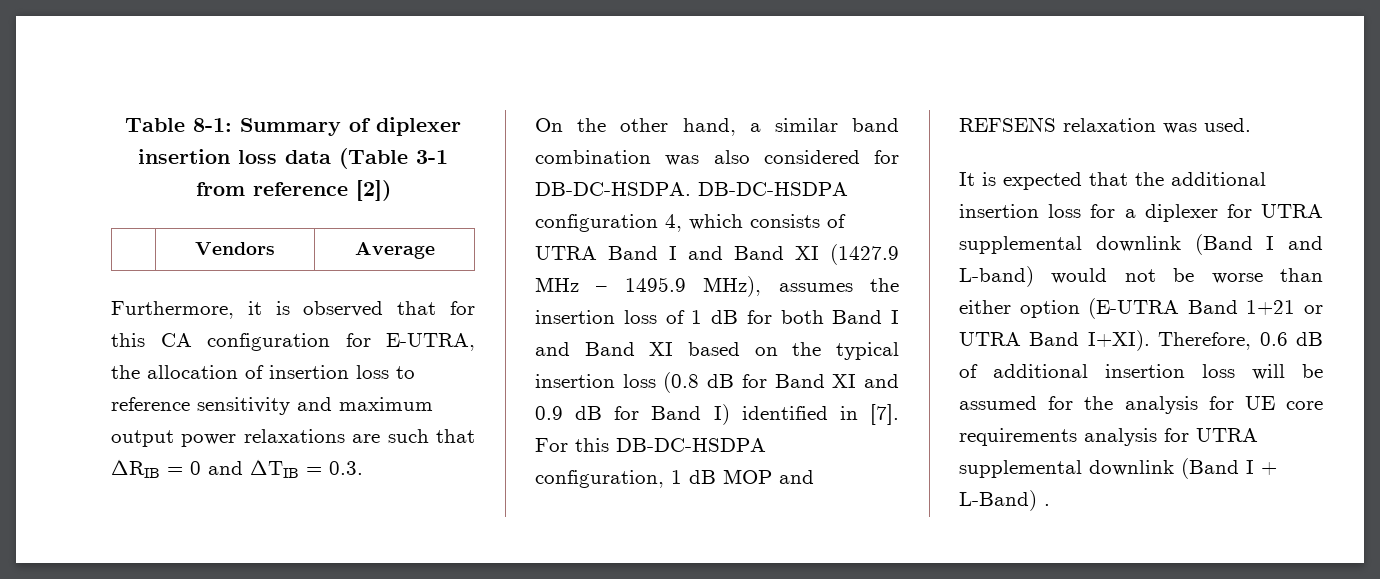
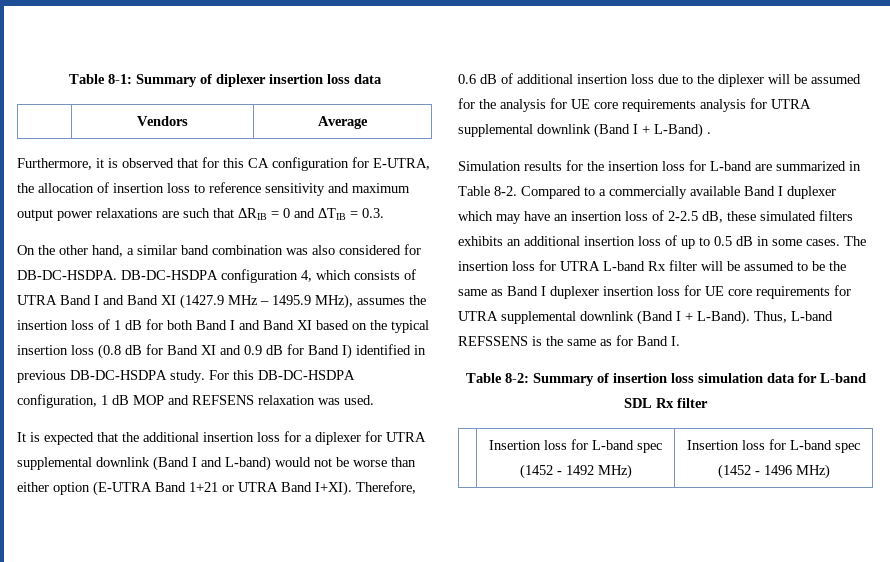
[339,148,448,169] [195,180,391,201] (Table 3-1 from reference [2]) -> (382, 79) none
[870,404,899,425] [7]. -> [17,370,205,383] previous DB-DC-HSDPA study.
(1235, 371) none -> [658,74,764,87] due to the diplexer
(1050, 505) none -> [458,160,861,171] [458,186,836,199] [458,210,853,224] [458,235,866,249] [458,260,846,271] [458,285,851,299] [458,310,833,325] [458,335,680,346] [465,373,866,386] [624,398,708,408] [489,439,662,453] [519,464,632,479] [687,439,860,453] [717,464,830,479] // Simulation results for the insertion loss for L-band are summarized in Table 8-2. Compared to a commercially available Band I duplexer which may have an insertion loss of 2-2.5 dB, these simulated filters exhibits an additional insertion loss of up to 0.5 dB in some cases. The insertion loss for UTRA L-band Rx filter will be assumed to be the same as Band I duplexer insertion loss for UE core requirements for UTRA supplemental downlink (Band I + L-Band). Thus, L-band REFSSENS is the same as for Band I. // Table 8-2: Summary of insertion loss simulation data for L-band SDL Rx filter // | Insertion loss for L-band spec (1452 - 1492 MHz) | Insertion loss for L-band spec (1452 - 1496 MHz)

